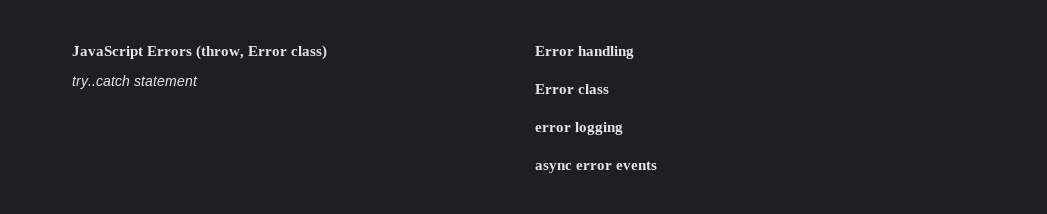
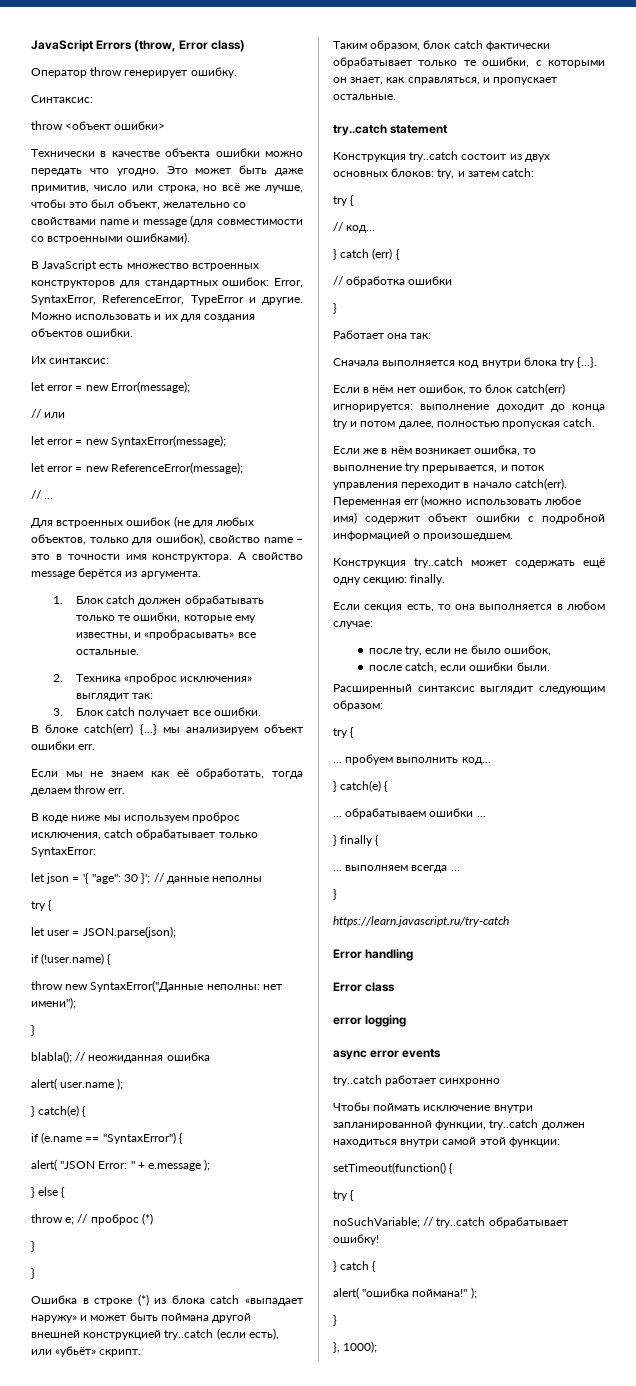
[72,75,198,89] try..catch statement -> [31,67,237,78] [31,95,93,103] [31,121,166,130] [31,148,303,157] [31,165,303,176] [31,183,303,193] [31,199,247,210] [31,215,303,227] [31,232,191,244] [31,260,259,271] [31,277,303,288] [31,295,303,305] [31,312,256,322] [31,328,134,337] [31,356,110,364] [31,381,190,393] [31,409,66,418] [31,435,226,447] [31,462,243,474] [31,490,54,499] [31,516,255,528] [31,533,303,545] [31,552,303,562] [31,568,201,579] [53,595,264,606] [75,612,256,623] [75,629,256,640] [75,649,139,655] [53,673,253,684] [75,693,154,701] [53,707,261,718] [31,723,303,735] [31,741,96,750] [31,768,303,779] [31,785,126,796] [31,812,241,823] [31,829,258,840] [31,847,96,857] [31,873,263,884] [31,900,53,911] [31,926,176,938] [31,953,112,965] [31,980,282,992] [31,997,76,1009] [31,1025,35,1036] [31,1051,210,1063] [31,1078,124,1090] [31,1105,87,1117] [31,1132,183,1144] [31,1159,211,1171] [31,1187,66,1198] [31,1213,153,1225] [31,1241,35,1252] [31,1268,35,1279] [31,1294,303,1306] [31,1312,252,1323] [31,1328,279,1340] [31,1346,142,1357] [333,40,550,51] [333,57,605,68] [333,77,558,85] [333,94,396,100] [333,124,449,136] [333,151,550,162] [333,168,535,179] [333,195,355,206] [333,222,376,233] [333,248,400,260] [333,276,453,287] [333,303,337,314] [333,330,432,339] [333,357,598,368] [333,383,565,395] [333,404,605,412] [333,418,596,429] [333,445,537,456] [333,463,545,473] [333,478,567,490] [333,495,581,507] [333,512,605,524] [333,531,514,541] [333,557,605,568] [333,574,446,585] [333,601,605,612] [333,621,373,629] [368,645,551,656] [368,662,550,673] [333,684,605,694] [333,700,383,711] [333,727,355,738] [333,754,491,765] [333,780,389,792] [333,808,486,819] [333,835,380,846] [333,865,460,873] [333,889,337,900] [333,916,509,927] Оператор throw генерирует ошибку. // Синтаксис: // throw <объект ошибки> // Технически в качестве объекта ошибки можно передать что угодно. Это может быть даже примитив, число или строка, но всё же лучше, чтобы это был объект, желательно со свойствами name и message (для совместимости со встроенными ошибками). // В JavaScript есть множество встроенных конструкторов для стандартных ошибок: Error, SyntaxError, ReferenceError, TypeError и другие. Можно использовать и их для создания объектов ошибки. // Их синтаксис: // let error = new Error(message); // // или // let error = new SyntaxError(message); // let error = new ReferenceError(message); // // ... // Для встроенных ошибок (не для любых объектов, только для ошибок), свойство name – это в точности имя конструктора. А свойство message берётся из аргумента. // 1. Блок catch должен обрабатывать только те ошибки, которые ему известны, и «пробрасывать» все остальные. // 2. Техника «проброс исключения» выглядит так: // 3. Блок catch получает все ошибки. // В блоке catch(err) {...} мы анализируем объект ошибки err. // Если мы не знаем как её обработать, тогда делаем throw err. // В коде ниже мы используем проброс исключения, catch обрабатывает только SyntaxError: // let json = '{ "age": 30 }'; // данные неполны // try { // let user = JSON.parse(json); // if (!user.name) { // throw new SyntaxError("Данные неполны: нет имени"); // } // blabla(); // неожиданная ошибка // alert( user.name ); // } catch(e) { // if (e.name == "SyntaxError") { // alert( "JSON Error: " + e.message ); // } else { // throw e; // проброс (*) // } // } // Ошибка в строке (*) из блока catch «выпадает наружу» и может быть поймана другой внешней конструкцией try..catch (если есть), или «убьёт» скрипт. // Таким образом, блок catch фактически обрабатывает только те ошибки, с которыми он знает, как справляться, и пропускает остальные. // try..catch statement // Конструкция try..catch состоит из двух основных блоков: try, и затем catch: // try { // // код... // } catch (err) { // // обработка ошибки // } // Работает она так: // Сначала выполняется код внутри блока try {...}. // Если в нём нет ошибок, то блок catch(err) игнорируется: выполнение доходит до конца try и потом далее, полностью пропуская catch. // Если же в нём возникает ошибка, то выполнение try прерывается, и поток управления переходит в начало catch(err). Переменная err (можно использовать любое имя) содержит объект ошибки с подробной информацией о произошедшем. // Конструкция try..catch может содержать ещё одну секцию: finally. // Если секция есть, то она выполняется в любом случае: // после try, если не было ошибок, // после catch, если ошибки были. // Расширенный синтаксис выглядит следующим образом: // try { // ... пробуем выполнить код... // } catch(e) { // ... обрабатываем ошибки ... // } finally { // ... выполняем всегда ... // } // https://learn.javascript.ru/try-catch
(658, 165) none -> [333,1075,501,1086] [333,1102,533,1113] [333,1119,585,1130] [333,1137,560,1147] [333,1162,454,1174] [333,1190,355,1201] [333,1217,568,1228] [333,1234,379,1245] [333,1261,377,1272] [333,1287,477,1299] [333,1315,337,1326] [333,1341,378,1353] // try..catch работает синхронно // Чтобы поймать исключение внутри запланированной функции, try..catch должен находиться внутри самой этой функции: // setTimeout(function() { // try { // noSuchVariable; // try..catch обрабатывает ошибку! // } catch { // alert( "ошибка поймана!" ); // } // }, 1000);

